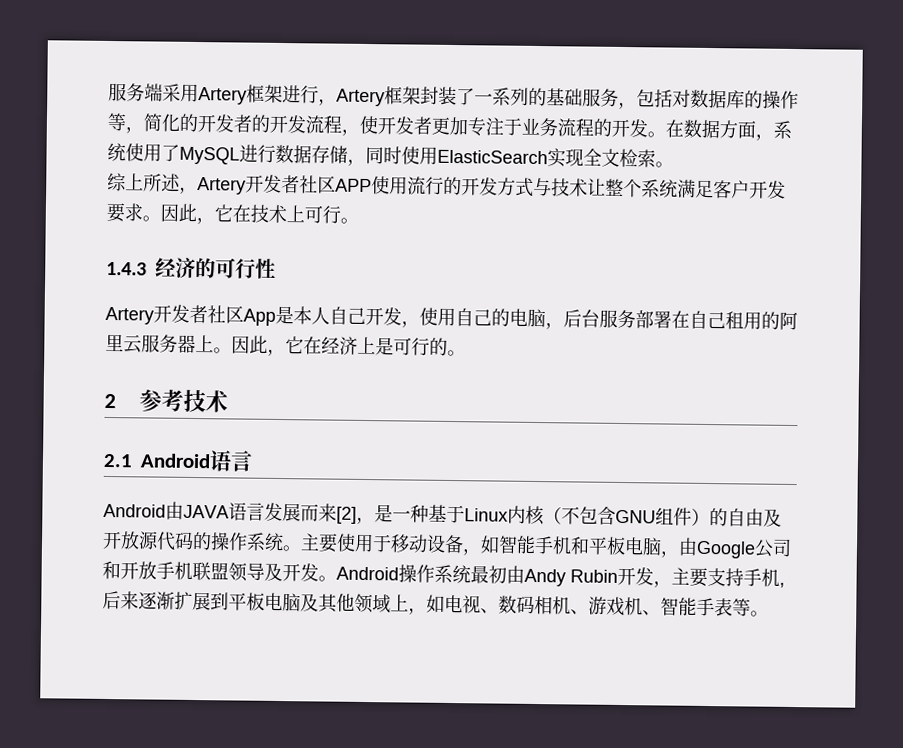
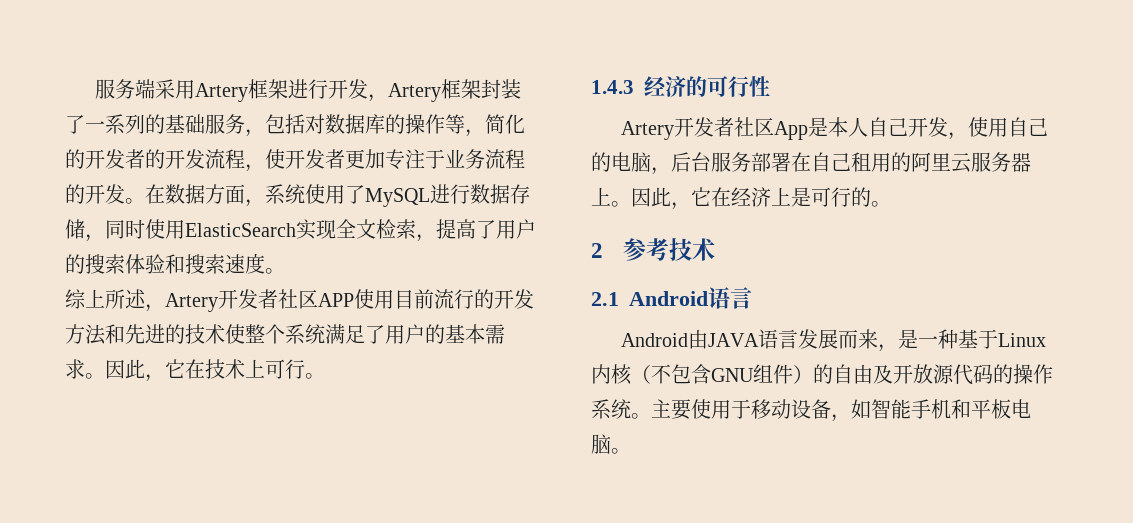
(319, 94) none -> [327,79,368,99] 开发
(656, 158) none -> [416,219,536,242] [65,253,265,274] ，提高了用户的搜索体验和搜索速度
(408, 185) none -> [394,289,434,309] 目前
[515,177,786,199] [106,202,125,223] 式与技术让整个系统满足客户开发要 -> [85,324,505,345] 法和先进的技术使整个系统满足了用户的基本需
[336,506,357,524] [2] -> (878, 339) none
[660,537,792,559] [102,560,785,588] [102,590,751,617] ，由Google公司和开放手机联盟领导及开发。Android操作系统最初由Andy Rubin开发，主要支持手机,后来逐渐扩展到平板电脑及其他领域上，如电视、数码相机、游戏机、智能手表等 -> (611, 444) none

